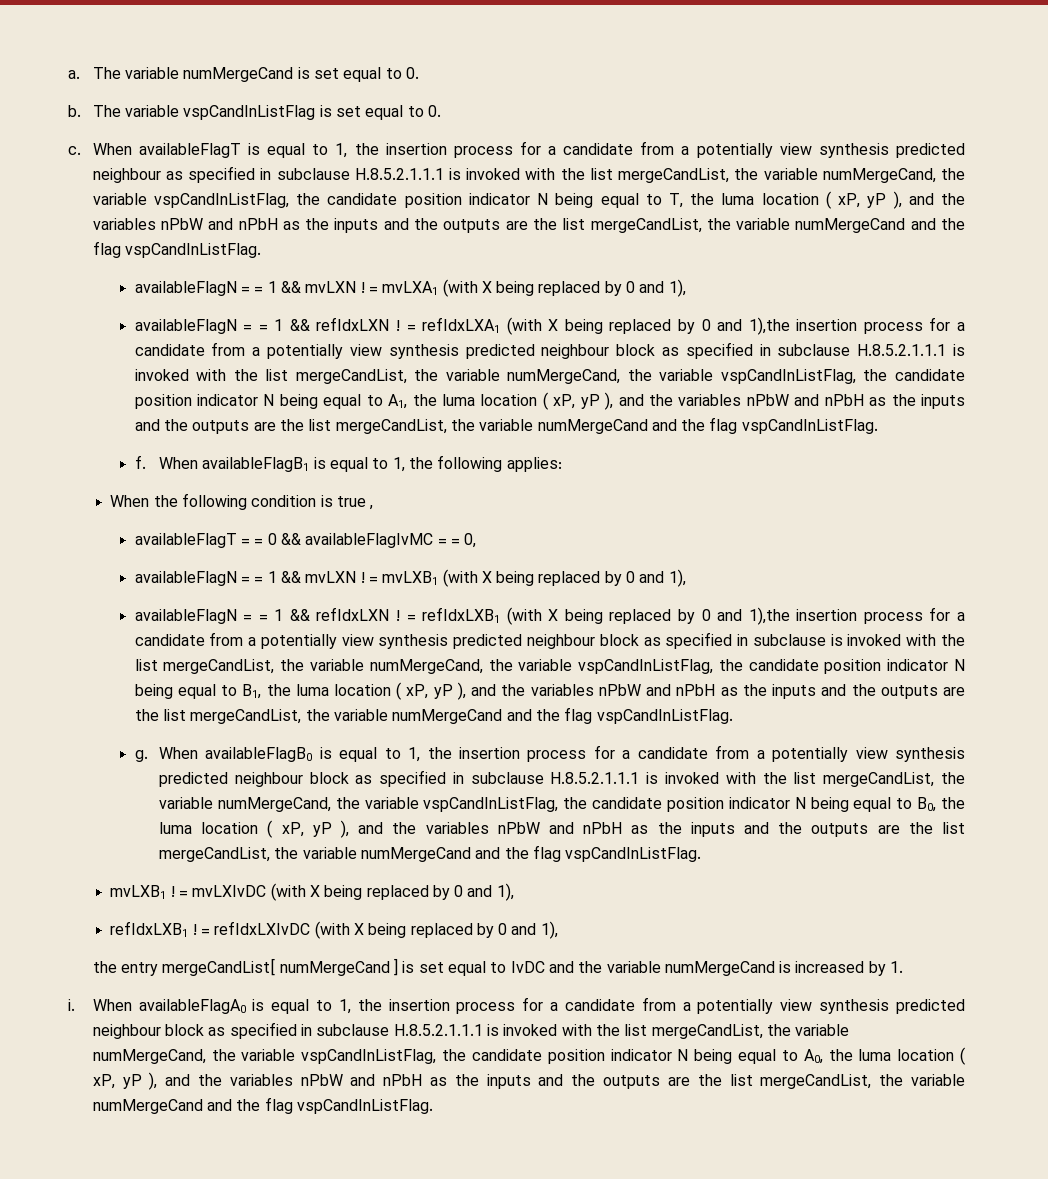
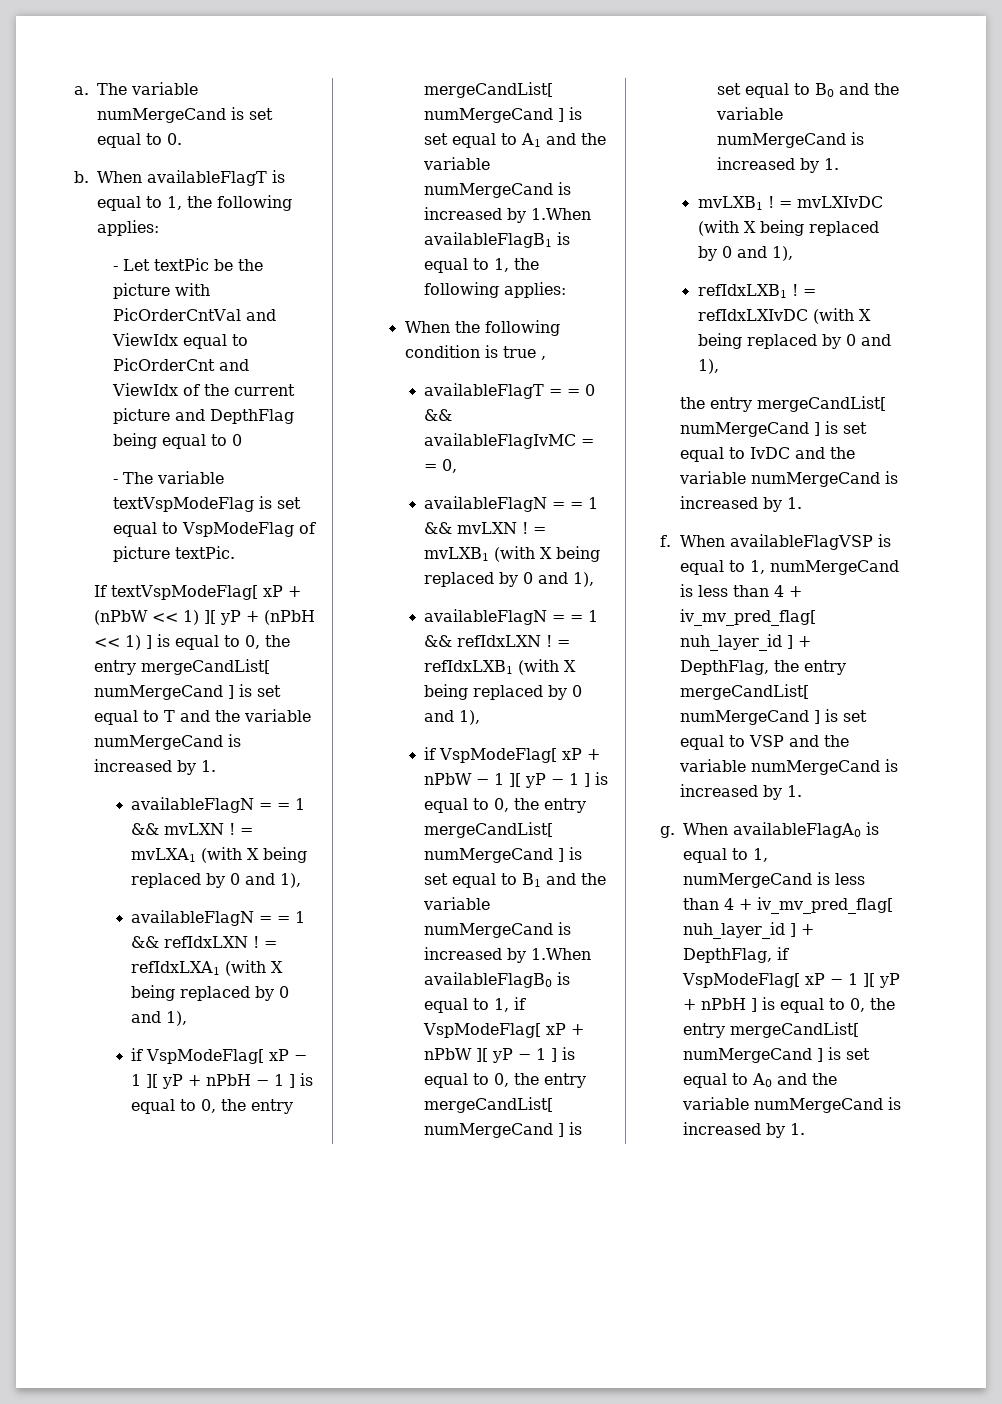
[92,105,441,120] [68,146,82,155] The variable vspCandInListFlag is set equal to 0. // c. -> (90, 177) none
[385,141,965,158] [92,166,965,183] [92,191,966,209] [92,218,966,233] [92,241,261,258] insertion process for a candidate from a potentially view synthesis predicted neighbour as specified in subclause H.8.5.2.1.1.1 is invoked with the list mergeCandList, the variable numMergeCand, the variable vspCandInListFlag, the candidate position indicator N being equal to T, the luma location ( xP, yP ), and the variables nPbW and nPbH as the inputs and the outputs are the list mergeCandList, the variable numMergeCand and the flag vspCandInListFlag. -> [217,195,293,211] [97,220,160,236] [113,258,264,271] [113,283,211,299] [113,308,277,321] [112,333,249,349] [113,358,250,371] [112,383,296,396] [113,408,295,424] [113,433,243,449] [113,471,225,484] [113,496,302,512] [113,522,317,537] [113,546,236,562] [93,585,301,600] [93,610,315,625] [93,634,290,650] [93,659,270,675] [93,684,281,700] [93,709,311,725] [93,734,241,750] [93,759,216,775] following applies: // - Let textPic be the picture with PicOrderCntVal and ViewIdx equal to PicOrderCnt and ViewIdx of the current picture and DepthFlag being equal to 0 // - The variable textVspModeFlag is set equal to VspModeFlag of picture textPic. // If textVspModeFlag[ xP + (nPbW << 1) ][ yP + (nPbH << 1) ] is equal to 0, the entry mergeCandList[ numMergeCand ] is set equal to T and the variable numMergeCand is increased by 1.
[748,317,966,335] [134,342,966,359] [134,369,965,384] [134,392,966,410] [134,417,878,434] [134,455,198,469] 1),the insertion process for a candidate from a potentially view synthesis predicted neighbour block as specified in subclause H.8.5.2.1.1.1 is invoked with the list mergeCandList, the variable numMergeCand, the variable vspCandInListFlag, the candidate position indicator N being equal to A1, the luma location ( xP, yP ), and the variables nPbW and nPbH as the inputs and the outputs are the list mergeCandList, the variable numMergeCand and the flag vspCandInListFlag. // f. When -> [166,1011,188,1026] [131,1048,308,1064] [131,1073,314,1089] [131,1099,294,1114] [424,82,554,98] [424,107,583,123] [424,133,607,148] [423,157,491,170] [424,182,572,198] [424,207,592,223] 1), // if VspModeFlag[ xP − 1 ][ yP + nPbH − 1 ] is equal to 0, the entry mergeCandList[ numMergeCand ] is set equal to A1 and the variable numMergeCand is increased by 1.When
[748,607,966,625] [134,632,966,649] [134,659,965,674] [134,682,966,700] [134,707,733,724] [134,747,198,762] 1),the insertion process for a candidate from a potentially view synthesis predicted neighbour block as specified in subclause is invoked with the list mergeCandList, the variable numMergeCand, the variable vspCandInListFlag, the candidate position indicator N being equal to B1, the luma location ( xP, yP ), and the variables nPbW and nPbH as the inputs and the outputs are the list mergeCandList, the variable numMergeCand and the flag vspCandInListFlag. // g. When -> [459,710,481,725] [424,747,601,763] [424,772,609,788] [424,798,587,813] [424,822,554,838] [424,847,583,863] [424,873,607,888] [423,897,491,910] [424,922,572,938] [424,947,592,963] 1), // if VspModeFlag[ xP + nPbW − 1 ][ yP − 1 ] is equal to 0, the entry mergeCandList[ numMergeCand ] is set equal to B1 and the variable numMergeCand is increased by 1.When
[427,745,965,762] [158,770,966,787] [158,797,966,812] [158,820,966,838] [158,845,702,862] the insertion process for a candidate from a potentially view synthesis predicted neighbour block as specified in subclause H.8.5.2.1.1.1 is invoked with the list mergeCandList, the variable numMergeCand, the variable vspCandInListFlag, the candidate position indicator N being equal to B0, the luma location ( xP, yP ), and the variables nPbW and nPbH as the inputs and the outputs are the list mergeCandList, the variable numMergeCand and the flag vspCandInListFlag. -> [514,997,527,1010] [423,1023,585,1038] [424,1047,576,1063] [424,1073,587,1088] [424,1097,554,1113] [424,1122,583,1138] [717,83,900,98] [716,107,784,120] [717,132,865,148] [717,157,840,173] if VspModeFlag[ xP + nPbW ][ yP − 1 ] is equal to 0, the entry mergeCandList[ numMergeCand ] is set equal to B0 and the variable numMergeCand is increased by 1.
[68,999,76,1011] i. -> [660,534,891,550] [679,560,899,575] [679,584,802,597] [679,609,816,626] [679,634,811,651] [679,660,846,675] [679,684,809,700] [679,709,867,725] [679,735,849,750] [678,759,898,775] [679,784,802,800] [660,826,676,838] f. When availableFlagVSP is equal to 1, numMergeCand is less than 4 + iv_mv_pred_flag[ nuh_layer_id ] + DepthFlag, the entry mergeCandList[ numMergeCand ] is set equal to VSP and the variable numMergeCand is increased by 1. // g.
[357,997,965,1014] [92,1022,850,1039] [92,1047,966,1065] [92,1072,965,1090] [92,1097,433,1114] the insertion process for a candidate from a potentially view synthesis predicted neighbour block as specified in subclause H.8.5.2.1.1.1 is invoked with the list mergeCandList, the variable numMergeCand, the variable vspCandInListFlag, the candidate position indicator N being equal to A0, the luma location ( xP, yP ), and the variables nPbW and nPbH as the inputs and the outputs are the list mergeCandList, the variable numMergeCand and the flag vspCandInListFlag. -> [683,872,866,888] [683,897,894,914] [683,922,815,939] [683,947,790,963] [682,973,901,988] [683,997,896,1013] [683,1022,860,1038] [683,1047,871,1063] [683,1073,838,1088] [682,1097,902,1113] [683,1122,806,1138] numMergeCand is less than 4 + iv_mv_pred_flag[ nuh_layer_id ] + DepthFlag, if VspModeFlag[ xP − 1 ][ yP + nPbH ] is equal to 0, the entry mergeCandList[ numMergeCand ] is set equal to A0 and the variable numMergeCand is increased by 1.

